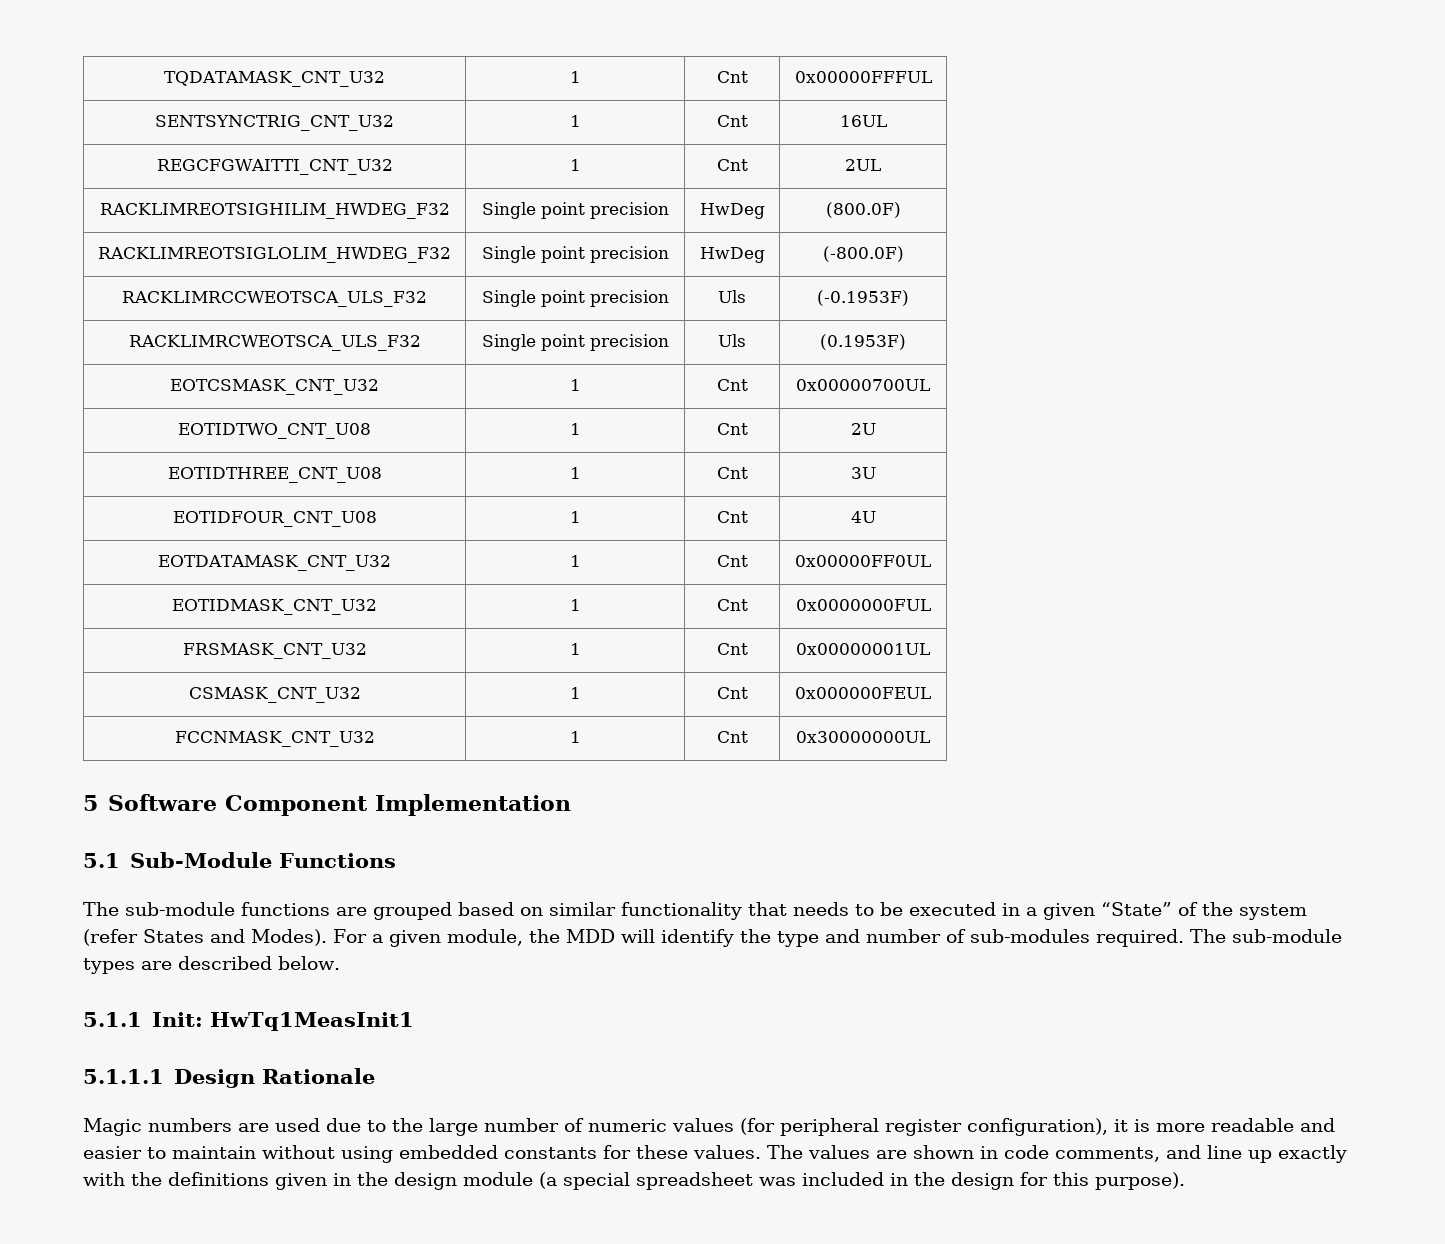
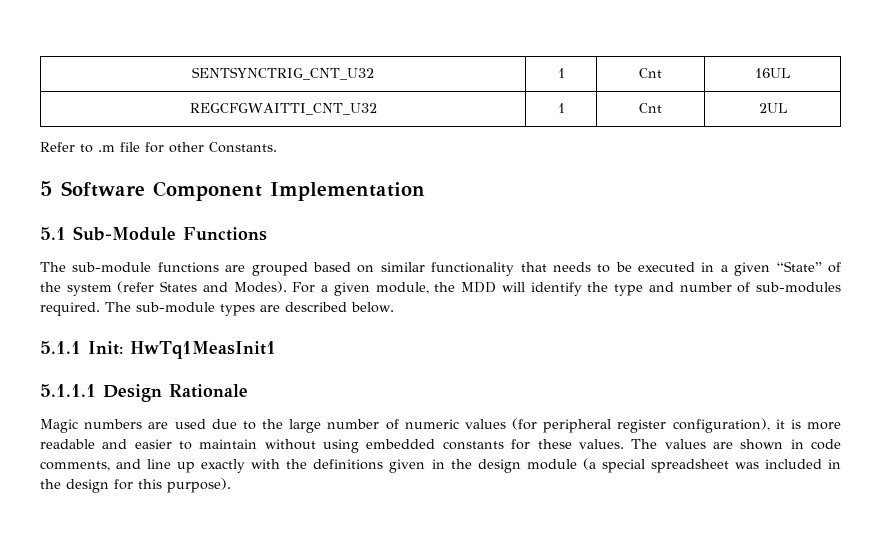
[164,71,386,87] [569,71,581,83] [716,71,748,83] [794,71,932,83] TQDATAMASK_CNT_U32 | 1 | Cnt | 0x00000FFFUL // -> (192, 73) none
[99,203,450,219] [481,202,669,219] [699,203,765,219] [825,202,901,218] [98,247,451,263] [481,246,669,263] [699,247,765,263] [822,246,904,262] [122,291,427,307] [481,290,669,307] [718,290,746,303] [817,290,909,306] [128,335,421,351] [481,334,669,351] [718,334,746,347] [820,334,906,350] [170,379,379,395] [569,379,581,391] [716,379,748,391] [796,379,930,391] [178,423,371,439] [569,423,581,435] [716,423,748,435] [850,423,876,435] [167,467,382,483] [569,467,581,479] [716,467,748,479] [850,467,876,479] [172,511,377,527] [569,511,581,523] [716,511,748,523] [850,511,876,523] [158,555,392,571] [569,555,581,567] [716,555,748,567] [795,555,931,567] [172,599,377,615] [569,599,581,611] [716,599,748,611] [795,599,931,611] [182,643,367,659] [569,643,581,655] [716,643,748,655] [796,643,930,655] [188,687,361,703] [569,687,581,699] [716,687,748,699] [795,687,931,699] [174,731,375,747] [569,731,581,743] [716,731,748,743] [796,731,930,743] // RACKLIMREOTSIGHILIM_HWDEG_F32 | Single point precision | HwDeg | (800.0F) // RACKLIMREOTSIGLOLIM_HWDEG_F32 | Single point precision | HwDeg | (-800.0F) // RACKLIMRCCWEOTSCA_ULS_F32 | Single point precision | Uls | (-0.1953F) // RACKLIMRCWEOTSCA_ULS_F32 | Single point precision | Uls | (0.1953F) // EOTCSMASK_CNT_U32 | 1 | Cnt | 0x00000700UL // EOTIDTWO_CNT_U08 | 1 | Cnt | 2U // EOTIDTHREE_CNT_U08 | 1 | Cnt | 3U // EOTIDFOUR_CNT_U08 | 1 | Cnt | 4U // EOTDATAMASK_CNT_U32 | 1 | Cnt | 0x00000FF0UL // EOTIDMASK_CNT_U32 | 1 | Cnt | 0x0000000FUL // FRSMASK_CNT_U32 | 1 | Cnt | 0x00000001UL // CSMASK_CNT_U32 | 1 | Cnt | 0x000000FEUL // FCCNMASK_CNT_U32 | 1 | Cnt | 0x30000000UL -> [40,142,277,153] // Refer to .m file for other Constants.

